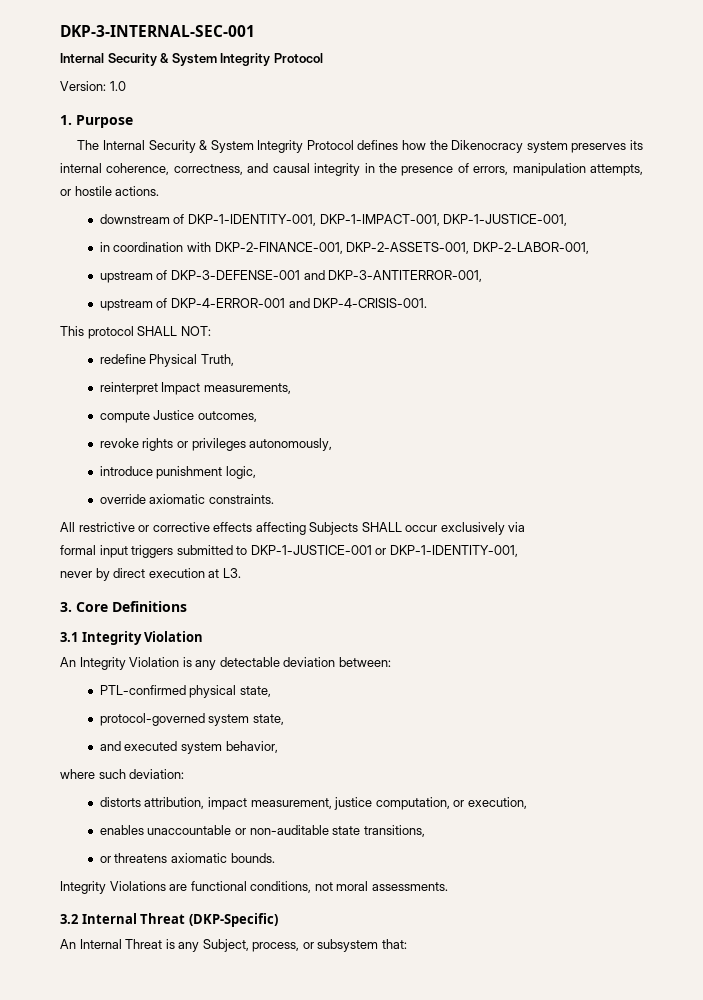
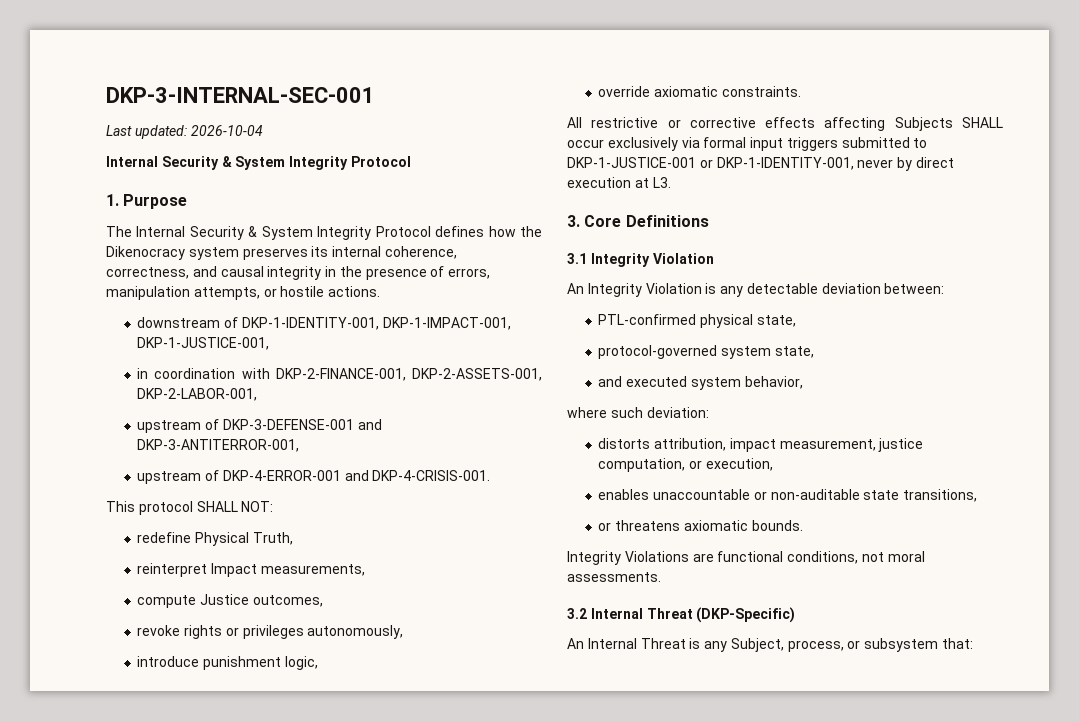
[60,53,323,66] [60,81,126,91] // Internal Security & System Integrity Protocol // Version: 1.0 -> [106,125,263,139] [106,156,411,170] // Last updated: 2026-10-04 // Internal Security & System Integrity Protocol
(526, 527) // -> (700, 142) none
(518, 551) // -> (854, 163) none

